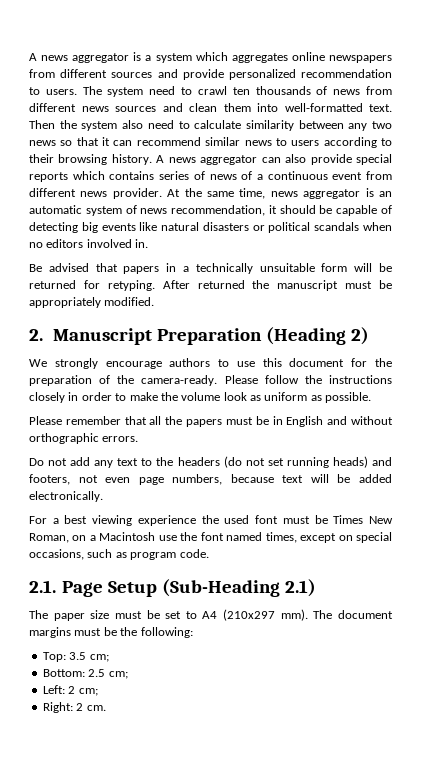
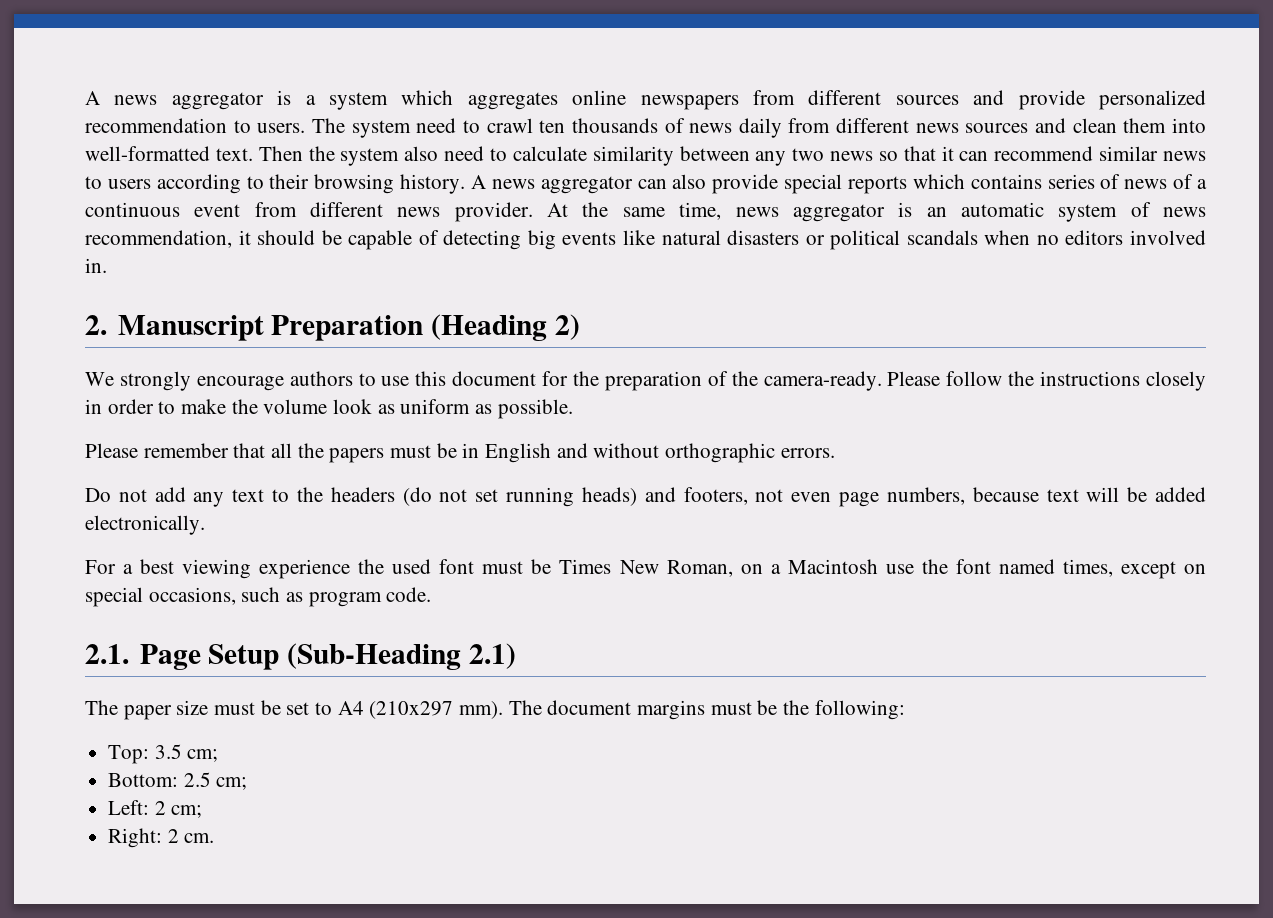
(361, 92) none -> [738,118,782,138] daily
[29,263,393,274] [29,280,392,291] [29,297,155,308] // Be advised that papers in a technically unsuitable form will be returned for retyping. After returned the manuscript must be appropriately modified. -> (107, 265) none

